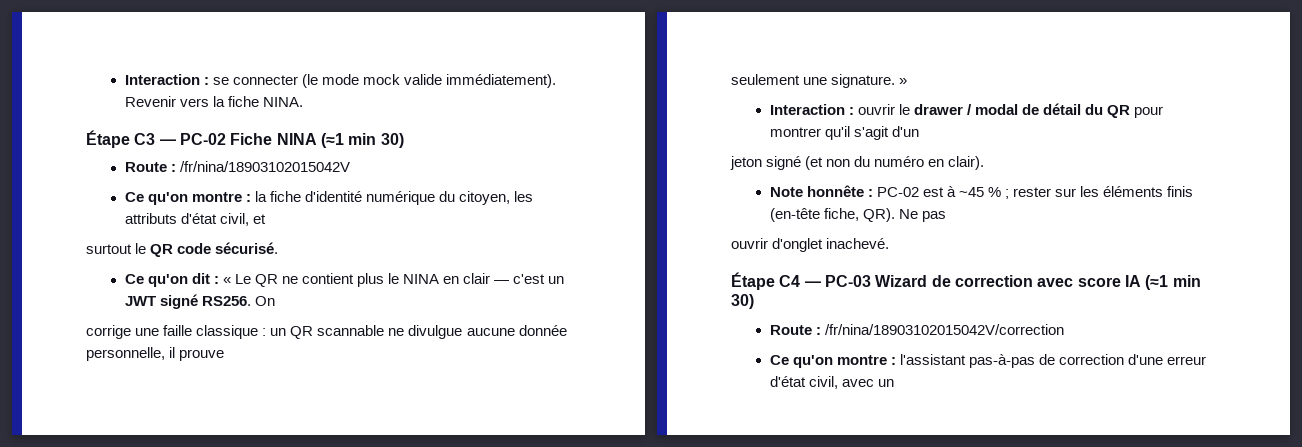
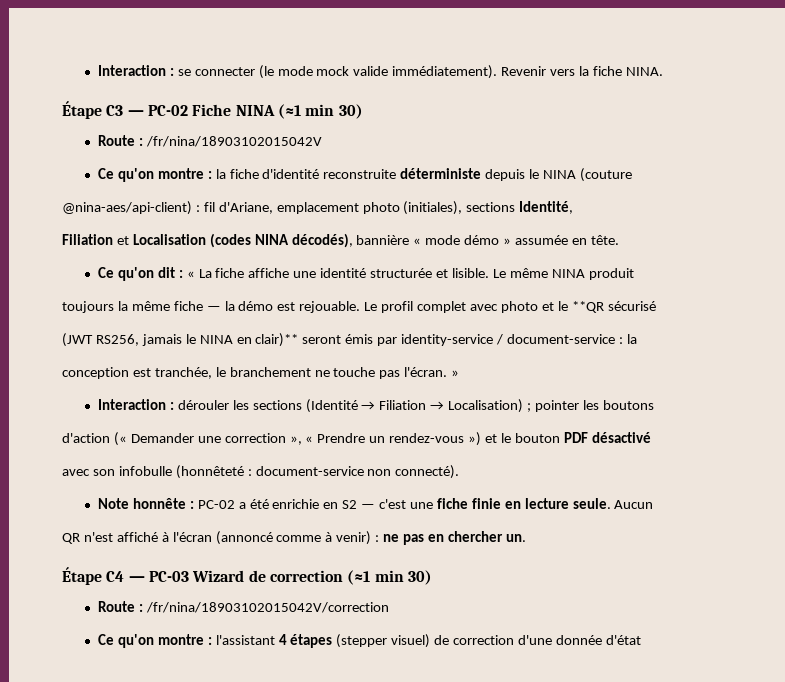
[365,191,534,205] [124,213,266,226] [86,242,279,257] numérique du citoyen, les attributs d'état civil, et // surtout le QR code sécurisé. -> [323,168,632,182] [62,201,574,215] [62,233,619,248] reconstruite déterministe depuis le NINA (couture // @nina-aes/api-client) : fil d'Ariane, emplacement photo (initiales), sections Identité, // Filiation et Localisation (codes NINA décodés), bannière « mode démo » assumée en tête.
[234,273,565,287] [124,294,275,309] [86,325,567,339] [86,347,225,361] [731,74,908,88] [769,103,1164,118] [769,126,919,140] [730,156,985,170] [769,185,1194,199] [769,208,946,222] [731,238,890,252] Le QR ne contient plus le NINA en clair — c'est un JWT signé RS256. On // corrige une faille classique : un QR scannable ne divulgue aucune donnée personnelle, il prouve // seulement une signature. » // Interaction : ouvrir le drawer / modal de détail du QR pour montrer qu'il s'agit d'un // jeton signé (et non du numéro en clair). // Note honnête : PC-02 est à ~45 % ; rester sur les éléments finis (en-tête fiche, QR). Ne pas // ouvrir d'onglet inachevé. -> [198,268,634,280] [62,301,656,313] [62,333,637,347] [62,367,460,379] [97,399,654,413] [62,432,651,446] [62,465,460,479] [97,498,654,509] [62,531,526,545] La fiche affiche une identité structurée et lisible. Le même NINA produit // toujours la même fiche — la démo est rejouable. Le profil complet avec photo et le **QR sécurisé // (JWT RS256, jamais le NINA en clair)** seront émis par identity-service / document-service : la // conception est tranchée, le branchement ne touche pas l'écran. » // Interaction : dérouler les sections (Identité → Filiation → Localisation) ; pointer les boutons // d'action (« Demander une correction », « Prendre un rendez-vous ») et le bouton PDF désactivé // avec son infobulle (honnêteté : document-service non connecté). // Note honnête : PC-02 a été enrichie en S2 — c'est une fiche finie en lecture seule. Aucun // QR n'est affiché à l'écran (annoncé comme à venir) : ne pas en chercher un.
[1037,275,1141,287] avec score IA -> (343, 576) none
[968,354,1206,368] [769,376,894,389] pas-à-pas de correction d'une erreur d'état civil, avec un -> [278,634,641,648] 4 étapes (stepper visuel) de correction d'une donnée d'état

